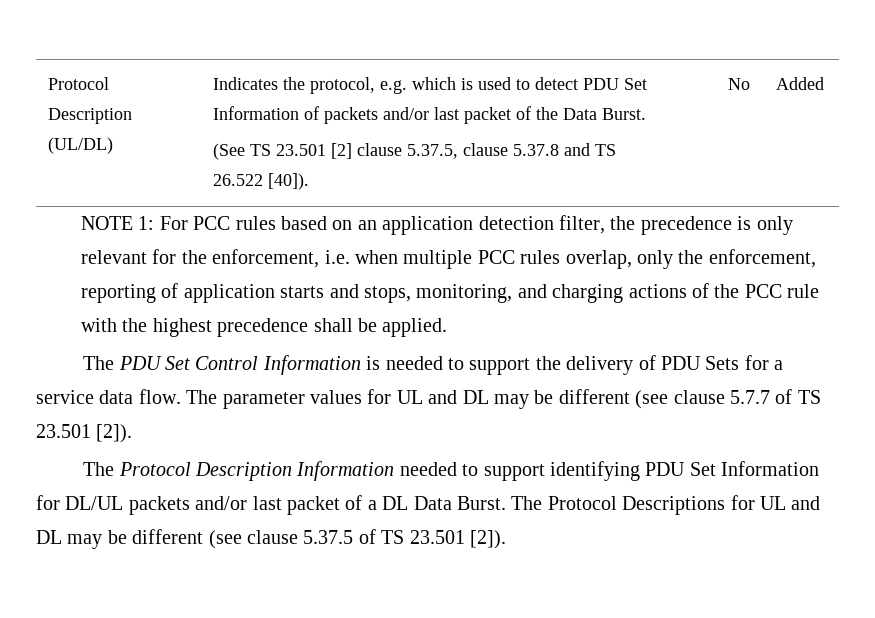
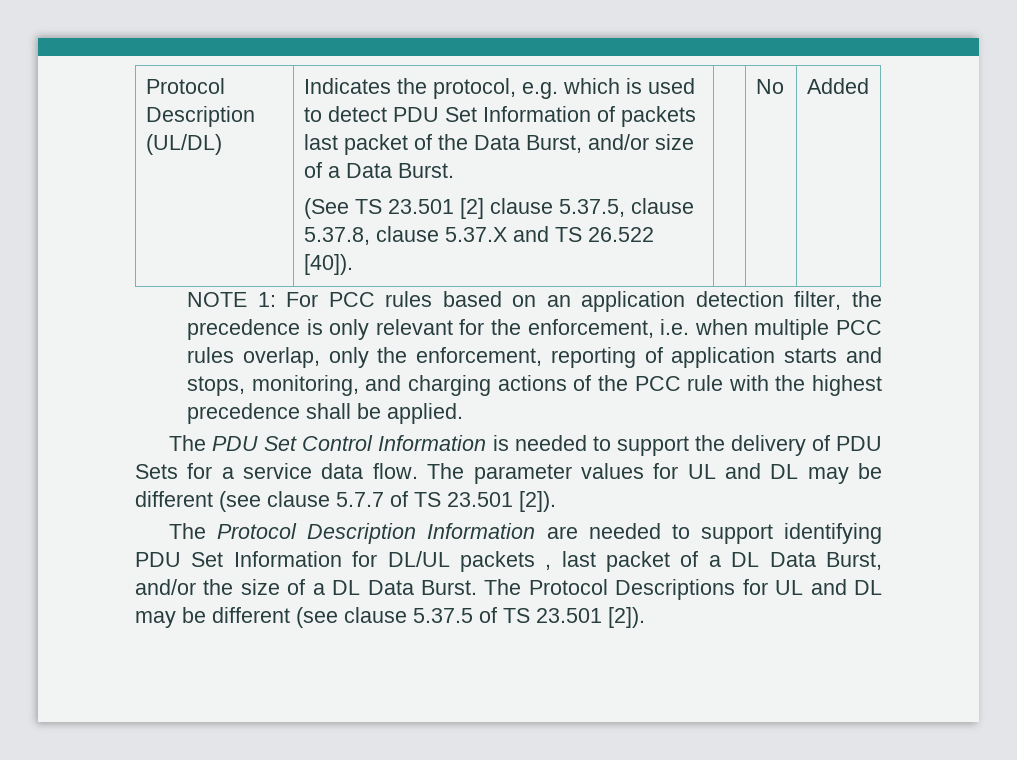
[383,107,430,120] and/or -> (696, 116) none
(598, 114) none -> [525,134,694,153] [303,162,392,178] Burst, and/or size of a Data
[513,144,560,156] 5.37.8 -> [303,226,507,245] 5.37.8, clause 5.37.X
(395, 471) none -> [546,526,578,539] are
[195,496,248,510] and/or -> [545,564,552,570] ,
(452, 503) none -> [825,552,882,570] [135,579,414,595] Burst, and/or the size of a DL Data

